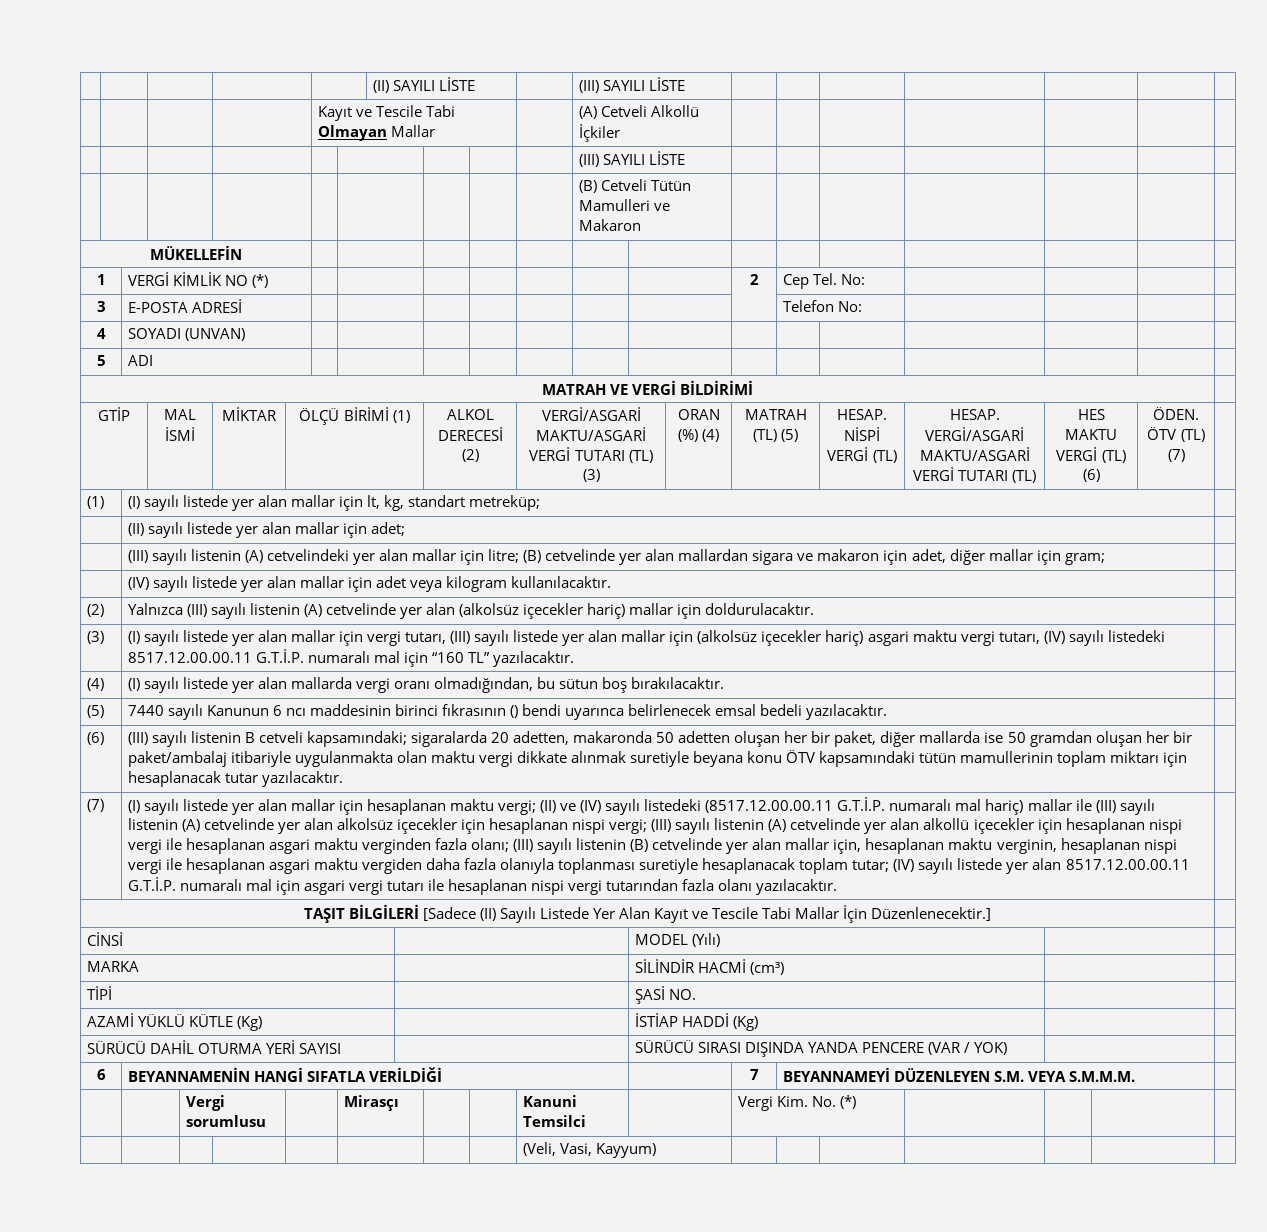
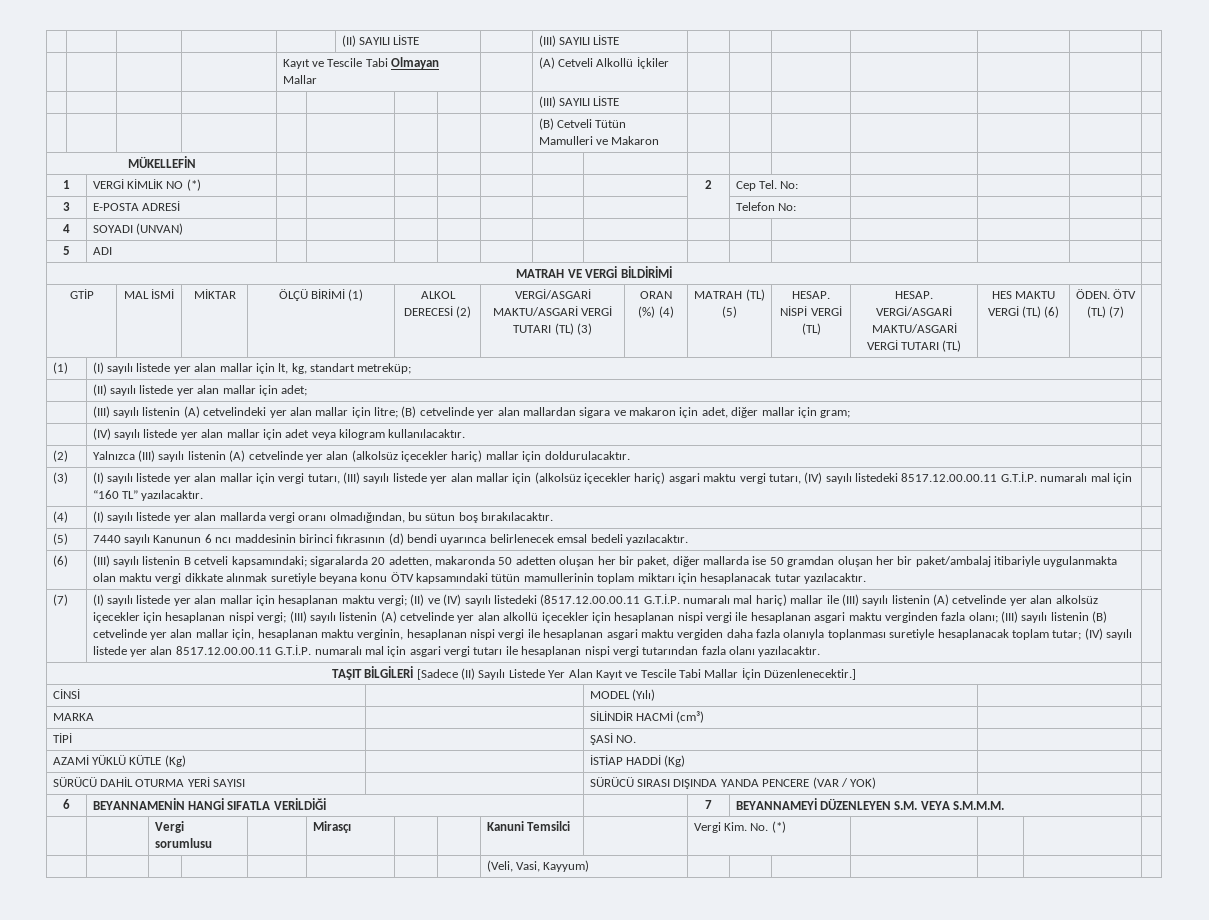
[509,705,518,718] () -> [388,533,404,545] (d)

